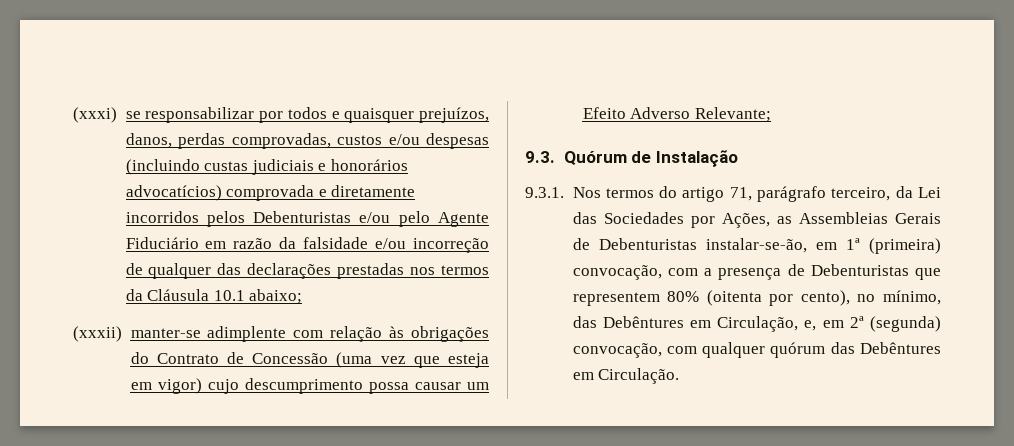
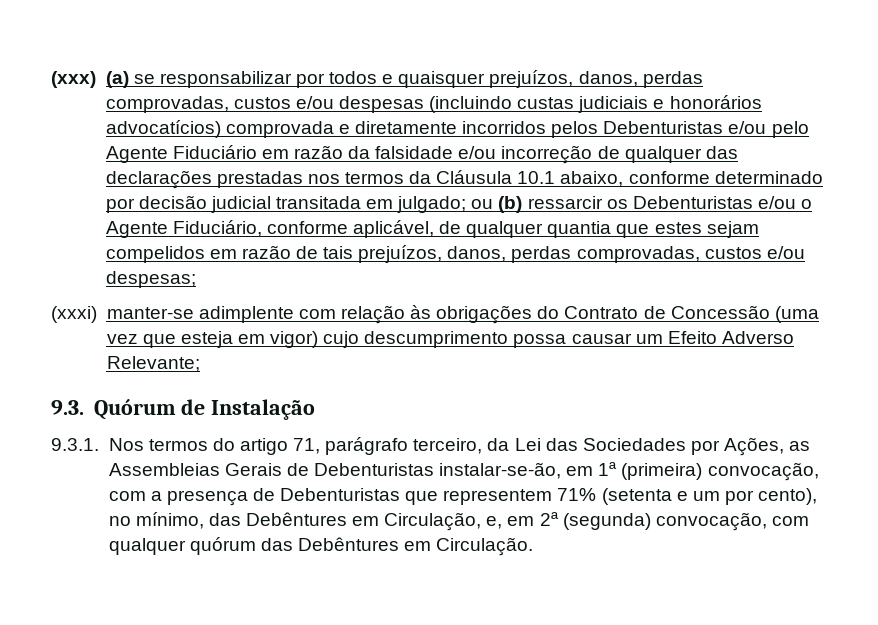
[73,107,117,123] (xxxi) -> [51,71,129,88] (xxx) (a)
[249,289,303,304] [73,326,122,342] abaixo; // (xxxii) -> [560,171,823,187] [105,195,813,213] [105,220,759,238] [105,245,805,263] [105,271,196,288] [51,306,97,323] abaixo, conforme determinado por decisão judicial transitada em julgado; ou (b) ressarcir os Debenturistas e/ou o Agente Fiduciário, conforme aplicável, de qualquer quantia que estes sejam compelidos em razão de tais prejuízos, danos, perdas comprovadas, custos e/ou despesas; // (xxxi)
[667,290,762,306] 80% (oitenta -> [557,488,720,505] 71% (setenta e um

